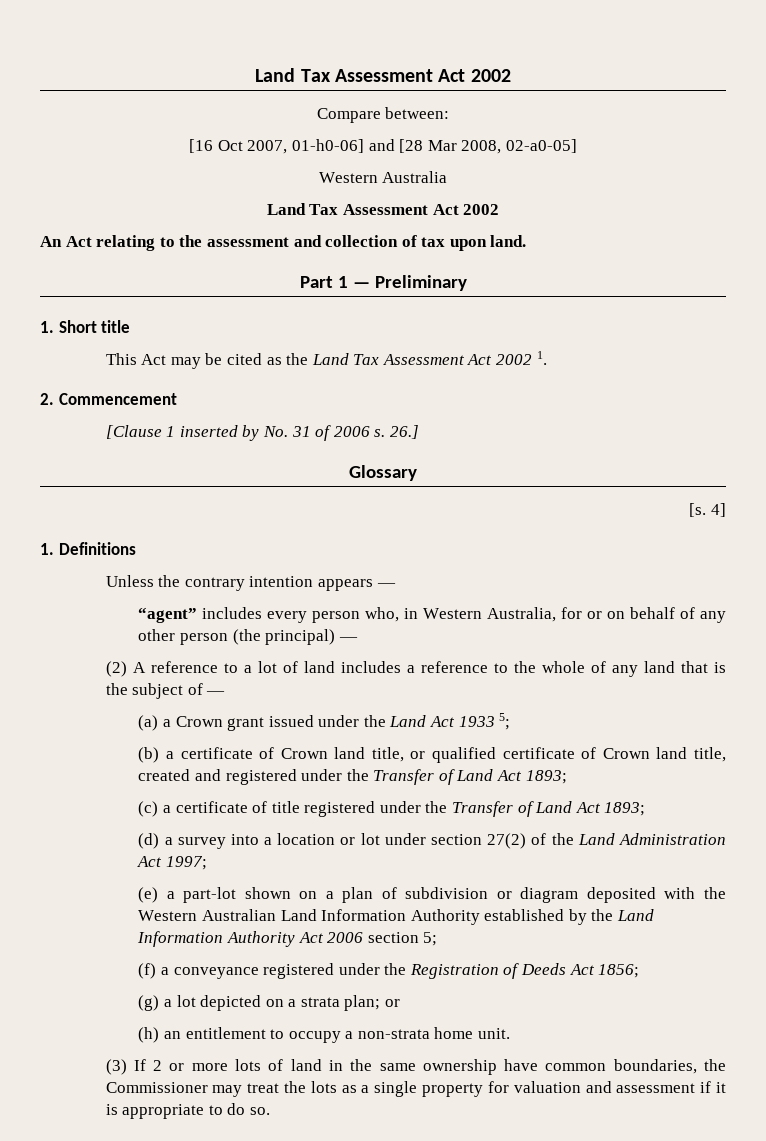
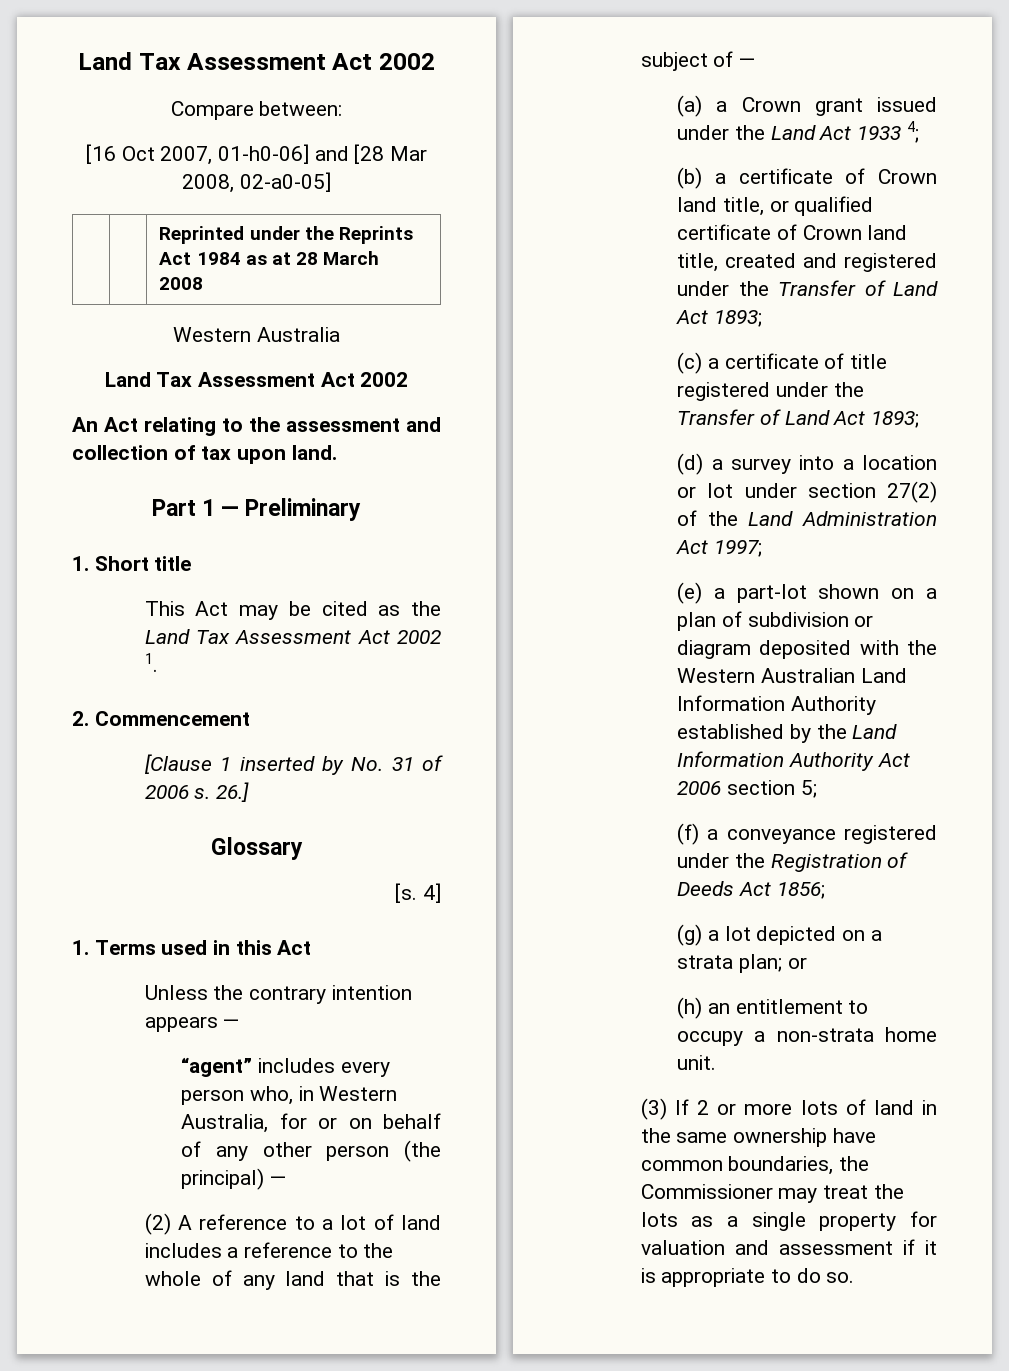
(577, 146) none -> [159,226,413,244] [159,251,380,265] [159,277,204,290] // | | Reprinted under the Reprints Act 1984 as at 28 March 2008
[58,542,136,555] Definitions -> [94,940,312,955] Terms used in this Act
[499,713,511,730] 5; -> [906,121,919,143] 4;

